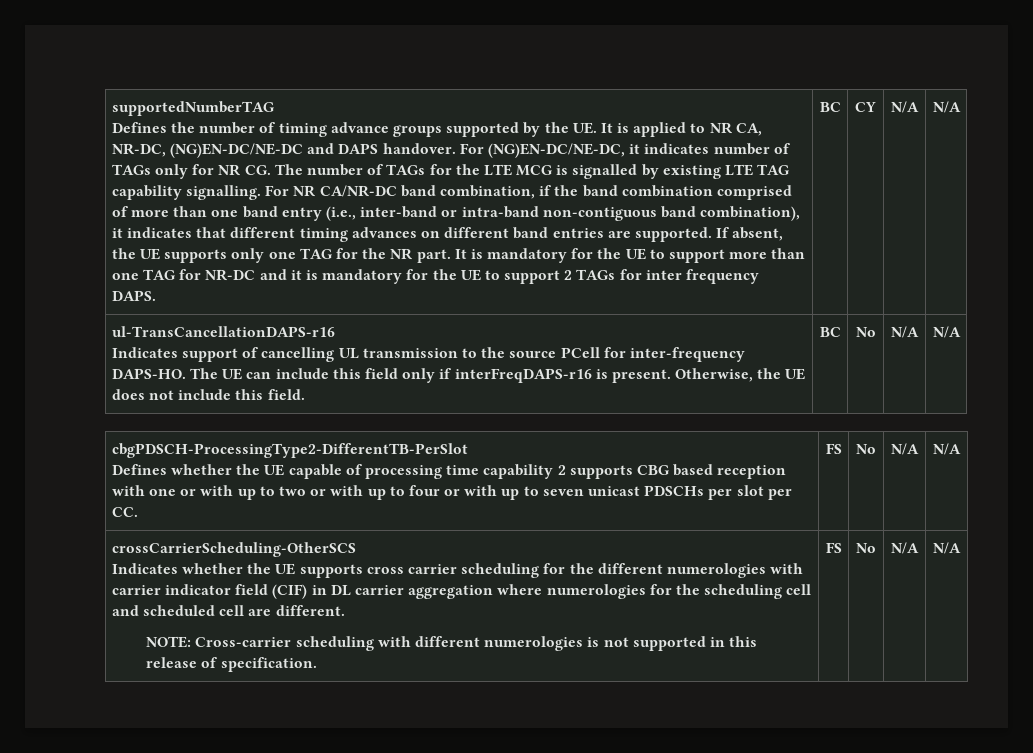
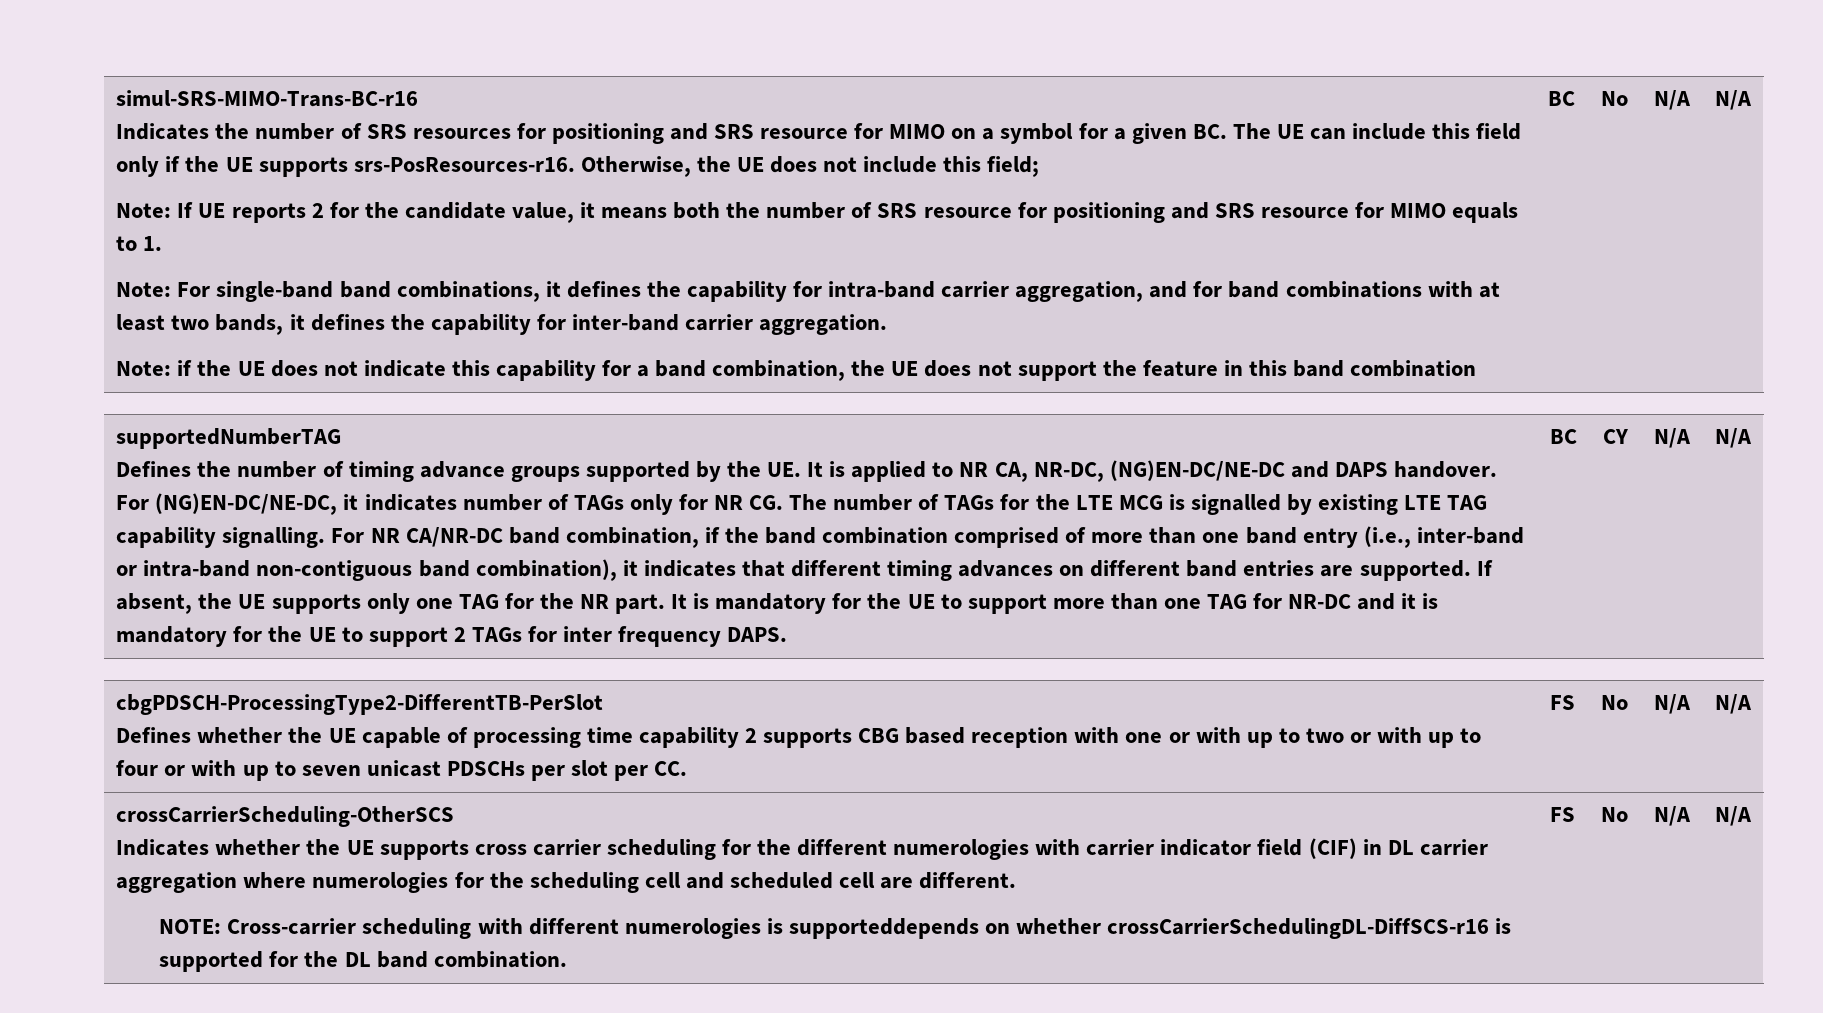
(111, 108) none -> [116,90,419,107] [116,123,1522,144] [116,156,1040,177] [116,202,1519,223] [116,236,163,251] [116,281,1500,302] [116,314,888,335] [116,360,1477,381] [1548,91,1575,106] [1600,91,1628,106] [1653,90,1691,110] [1715,90,1752,110] simul-SRS-MIMO-Trans-BC-r16 // Indicates the number of SRS resources for positioning and SRS resource for MIMO on a symbol for a given BC. The UE can include this field only if the UE supports srs-PosResources-r16. Otherwise, the UE does not include this field; // Note: If UE reports 2 for the candidate value, it means both the number of SRS resource for positioning and SRS resource for MIMO equals to 1. // Note: For single-band band combinations, it defines the capability for intra-band carrier aggregation, and for band combinations with at least two bands, it defines the capability for inter-band carrier aggregation. // Note: if the UE does not indicate this capability for a band combination, the UE does not support the feature in this band combination | BC | No | N/A | N/A //
[111,326,335,337] [111,347,745,362] [111,368,806,383] [111,389,305,400] [819,327,841,337] [855,327,876,337] [891,326,919,338] [932,326,961,338] // ul-TransCancellationDAPS-r16 // Indicates support of cancelling UL transmission to the source PCell for inter-frequency DAPS-HO. The UE can include this field only if interFreqDAPS-r16 is present. Otherwise, the UE does not include this field. | BC | No | N/A | N/A -> (1752, 438) none
[603,636,758,651] [146,657,317,672] not supported in this release of specification. -> [788,918,1512,939] [159,951,567,972] supporteddepends on whether crossCarrierSchedulingDL-DiffSCS-r16 is supported for the DL band combination.

